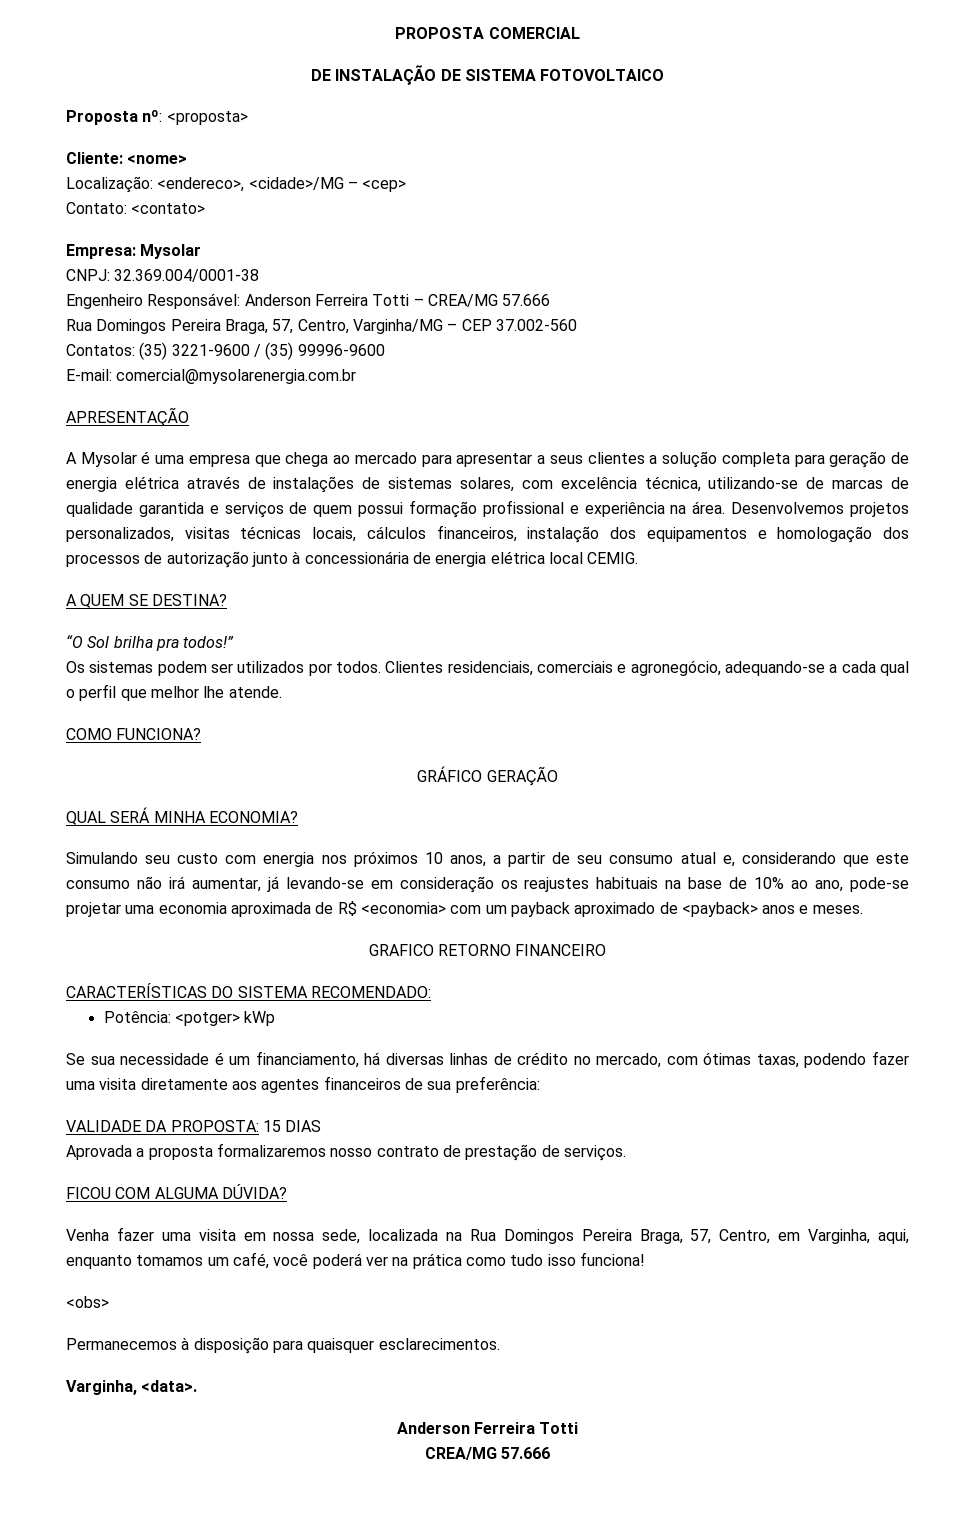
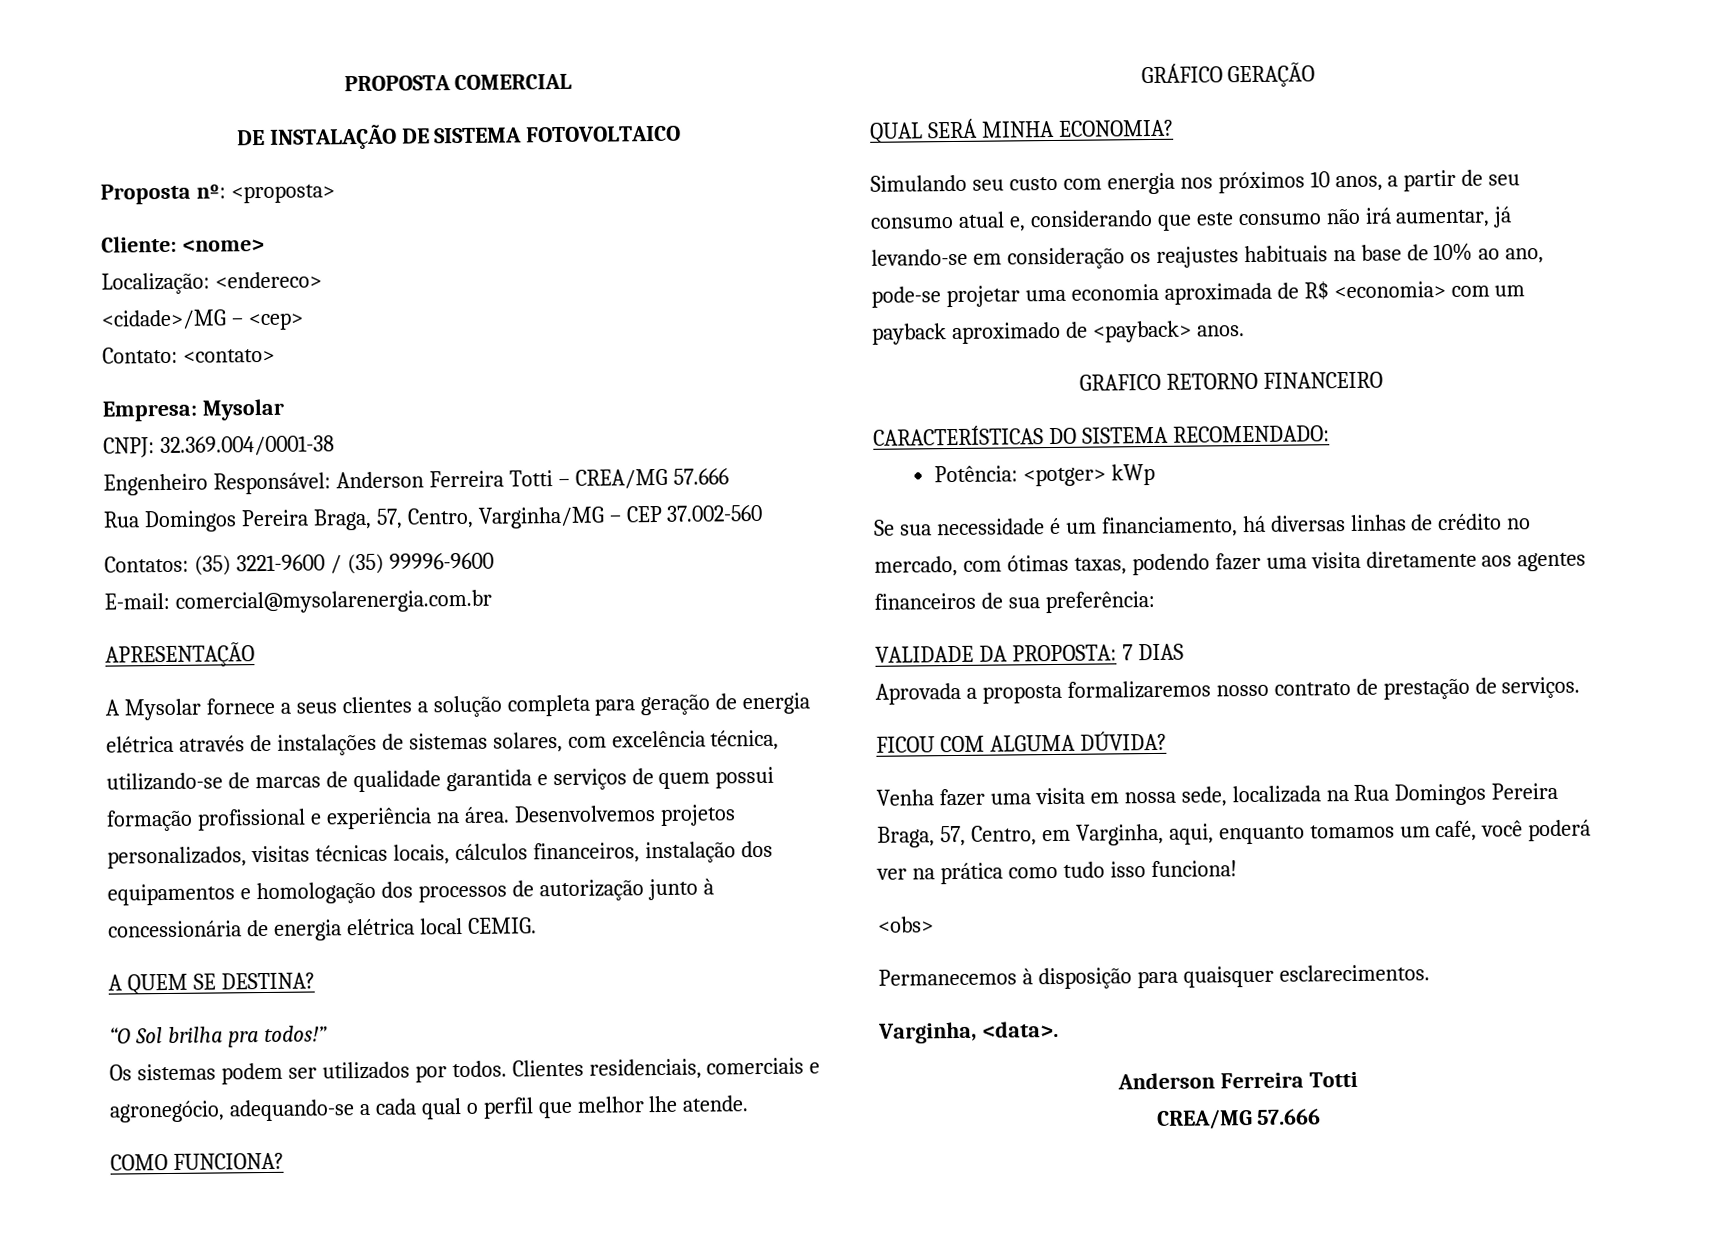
[157,177,245,192] <endereco>, -> [214,271,322,289] <endereco> //
[141,451,533,467] é uma empresa que chega ao mercado para apresentar -> [205,697,275,715] fornece
[762,905,863,914] anos e meses. -> [1196,325,1245,337] anos.
[262,1120,281,1132] 15 -> [1121,644,1133,661] 7

